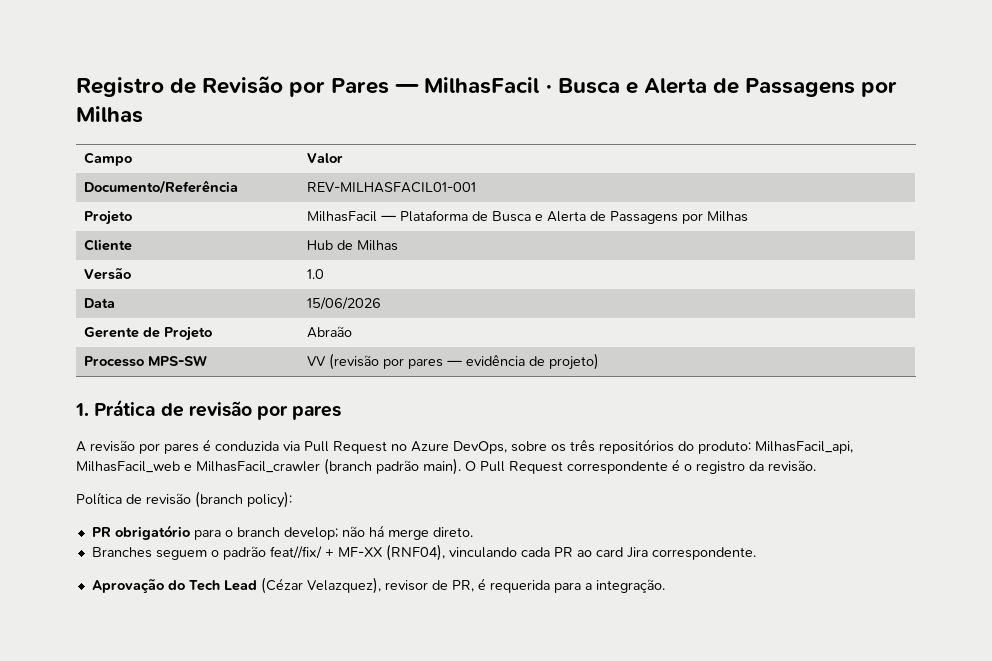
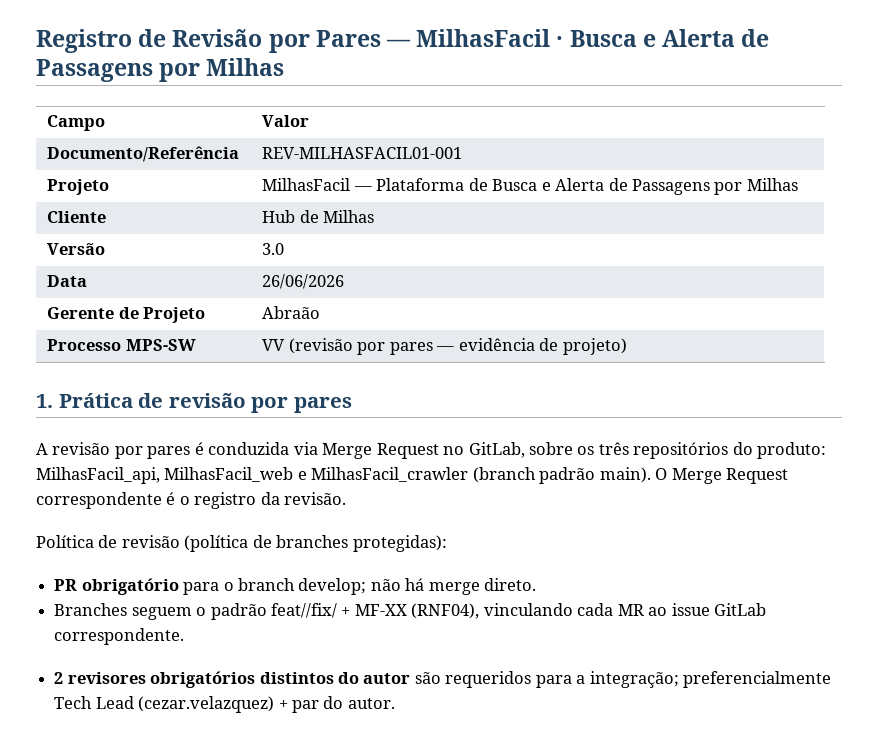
[306,269,324,279] 1.0 -> [262,243,285,255] 3.0
[306,297,381,310] 15/06/2026 -> [262,274,345,289] 26/06/2026
[304,441,329,452] Pull -> [322,443,373,459] Merge
[411,441,507,454] Azure DevOps, -> [468,442,525,458] GitLab,
[480,461,505,472] Pull -> [671,468,722,484] Merge
[195,491,292,508] (branch policy): -> [184,535,447,552] (política de branches protegidas):
[553,547,756,560] [91,577,665,594] PR ao card Jira correspondente. // Aprovação do Tech Lead (Cézar Velazquez), revisor de PR, é requerida para a integração. -> [617,603,767,616] [54,628,185,645] [54,671,832,688] [54,696,395,713] MR ao issue GitLab correspondente. // 2 revisores obrigatórios distintos do autor são requeridos para a integração; preferencialmente Tech Lead (cezar.velazquez) + par do autor.

